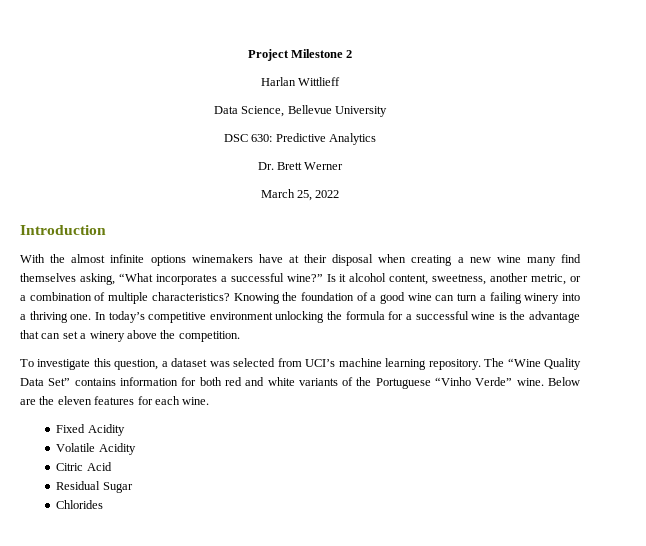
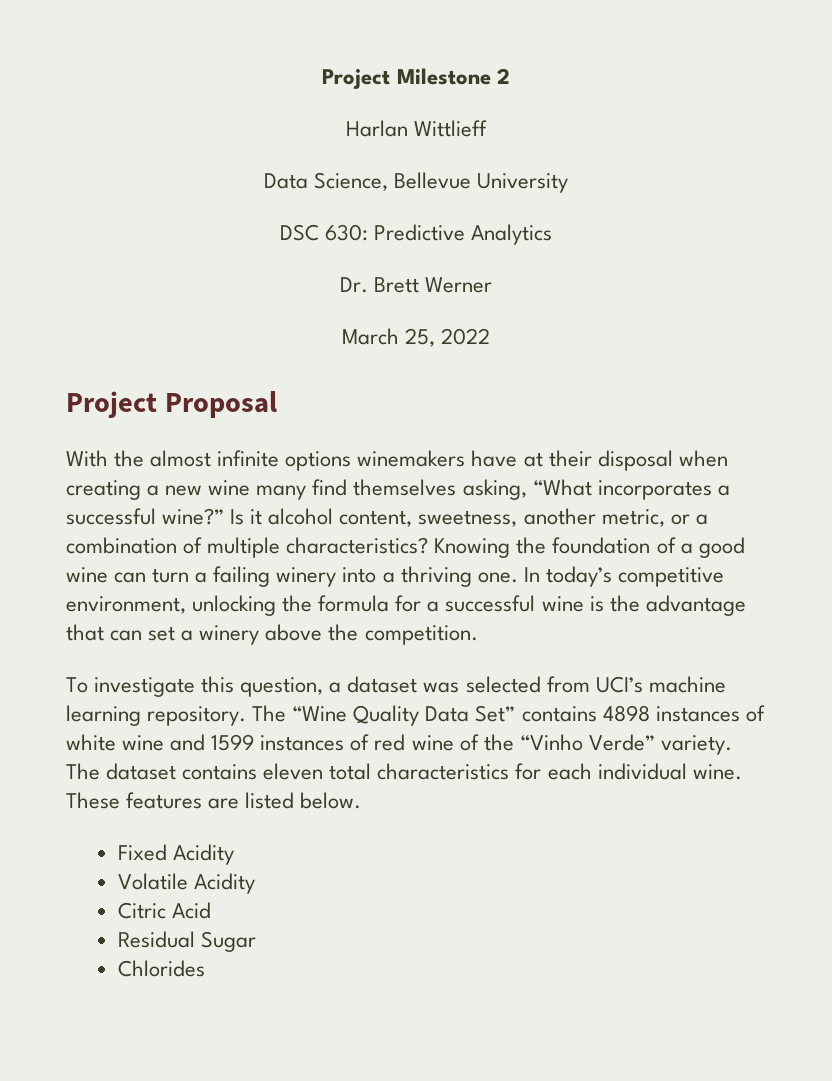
[20,225,106,235] Introduction -> [66,391,277,418] Project Proposal
[209,312,273,320] environment -> [66,596,186,614] environment,
[119,377,338,386] information for both red and white variants -> [602,705,765,722] [66,734,454,751] 4898 instances of white wine and 1599 instances of red wine
[375,378,431,389] Portuguese -> (514, 742) none
[516,377,580,386] [20,396,135,405] wine. Below are the eleven features -> [660,735,732,755] [66,763,510,780] variety. The dataset contains eleven total characteristics
[182,397,210,405] wine. -> [597,763,742,780] [66,792,362,809] individual wine. These features are listed below.

